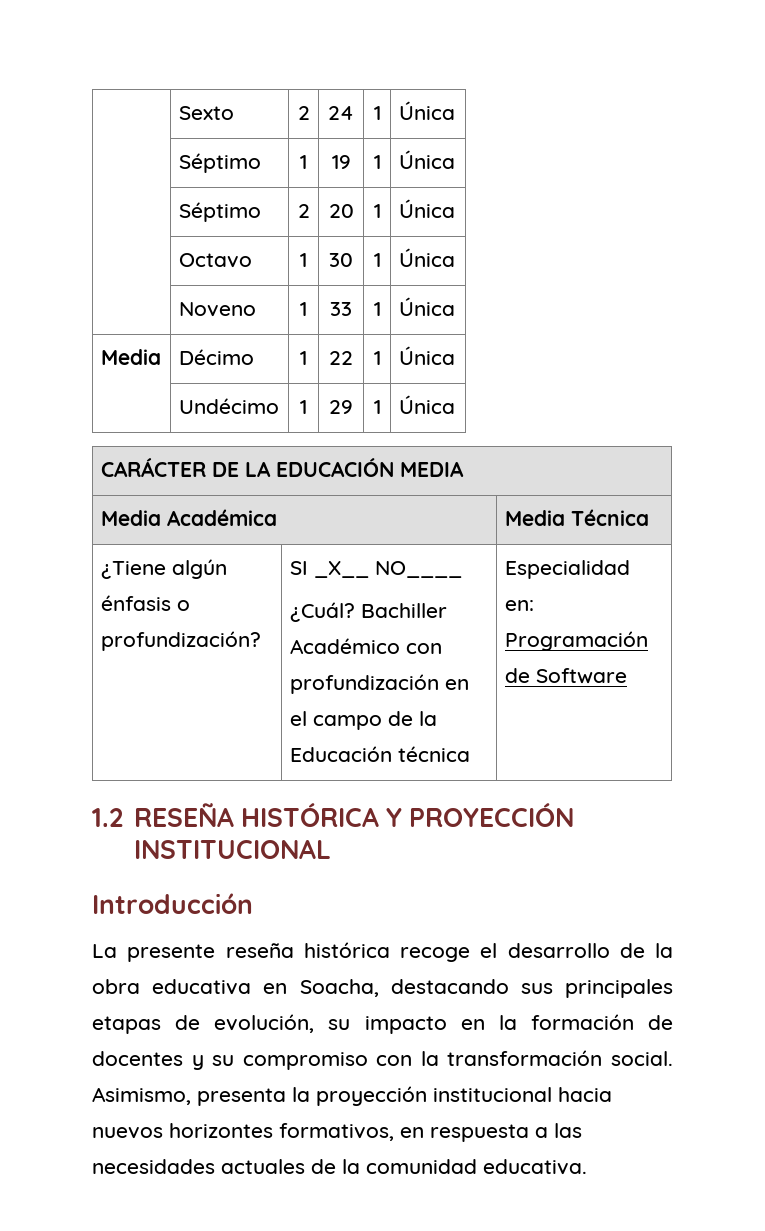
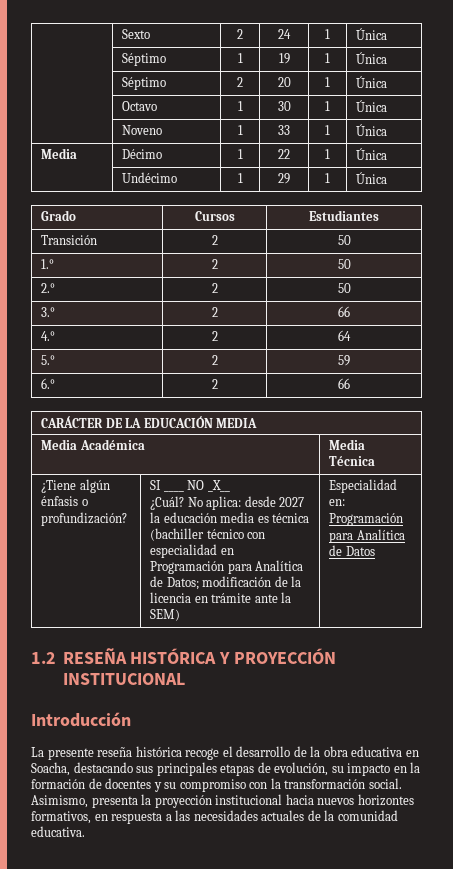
(455, 404) none -> [41,210,77,221] [194,211,235,221] [309,210,379,221] [41,235,98,245] [211,235,218,245] [337,235,351,245] [41,259,55,269] [211,259,218,269] [337,259,351,269] [41,283,56,293] [211,283,218,293] [337,283,351,293] [41,307,56,317] [211,307,218,317] [338,306,350,317] [41,331,56,341] [211,331,218,341] [338,330,351,341] [41,355,56,365] [211,355,218,365] [338,355,350,366] [41,378,56,389] [211,379,218,389] [338,378,350,389] // Grado | Cursos | Estudiantes // Transición | 2 | 50 // 1.° | 2 | 50 // 2.° | 2 | 50 // 3.° | 2 | 66 // 4.° | 2 | 64 // 5.° | 2 | 59 // 6.° | 2 | 66
(308, 568) none -> [163,490,184,492] [187,480,205,490] ____ NO
[374,561,462,578] NO____ -> (230, 486) none
[360,603,447,618] [289,638,442,654] [289,674,469,694] [289,711,437,730] [289,746,470,762] Bachiller Académico con profundización en el campo de la Educación técnica -> [187,496,305,510] [150,512,310,523] [150,528,266,541] [150,544,234,558] [150,560,304,574] [150,576,302,590] [150,592,292,603] [150,609,181,621] No aplica: desde 2027 la educación media es técnica (bachiller técnico con especialidad en Programación para Analítica de Datos; modificación de la licencia en trámite ante la SEM)
[504,668,627,684] de Software -> [329,529,405,543] [329,545,375,556] para Analítica de Datos

